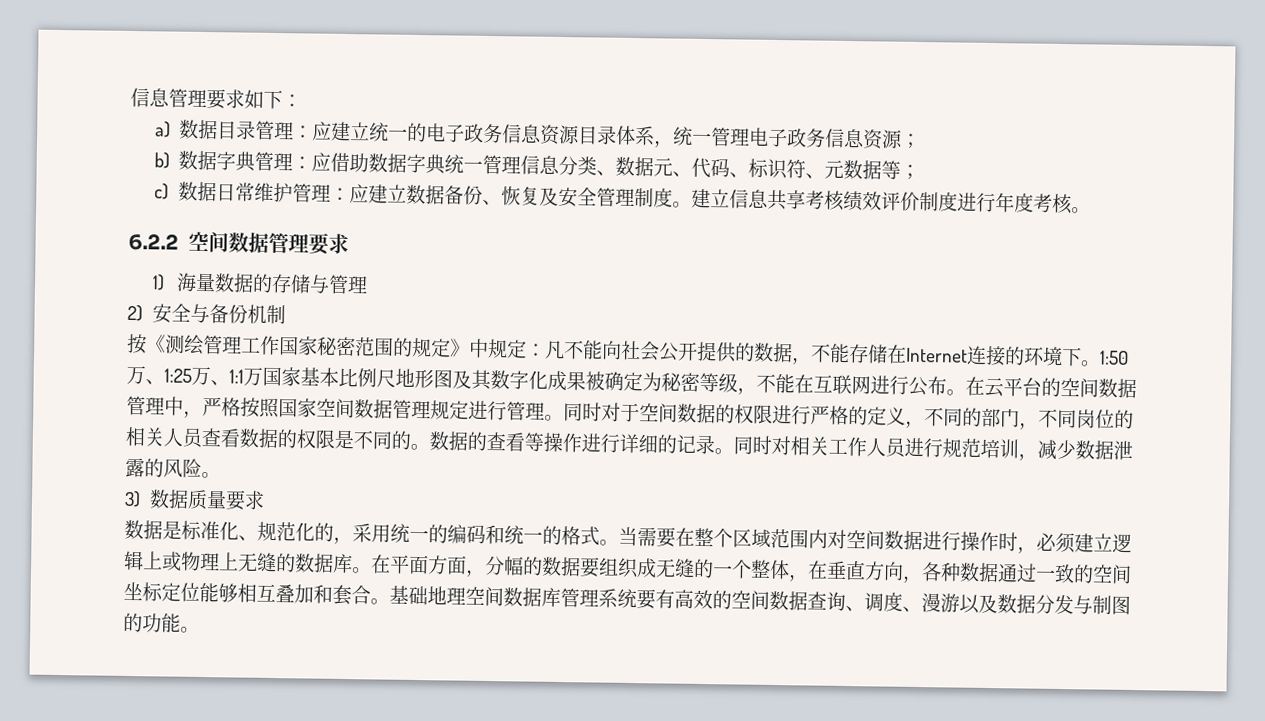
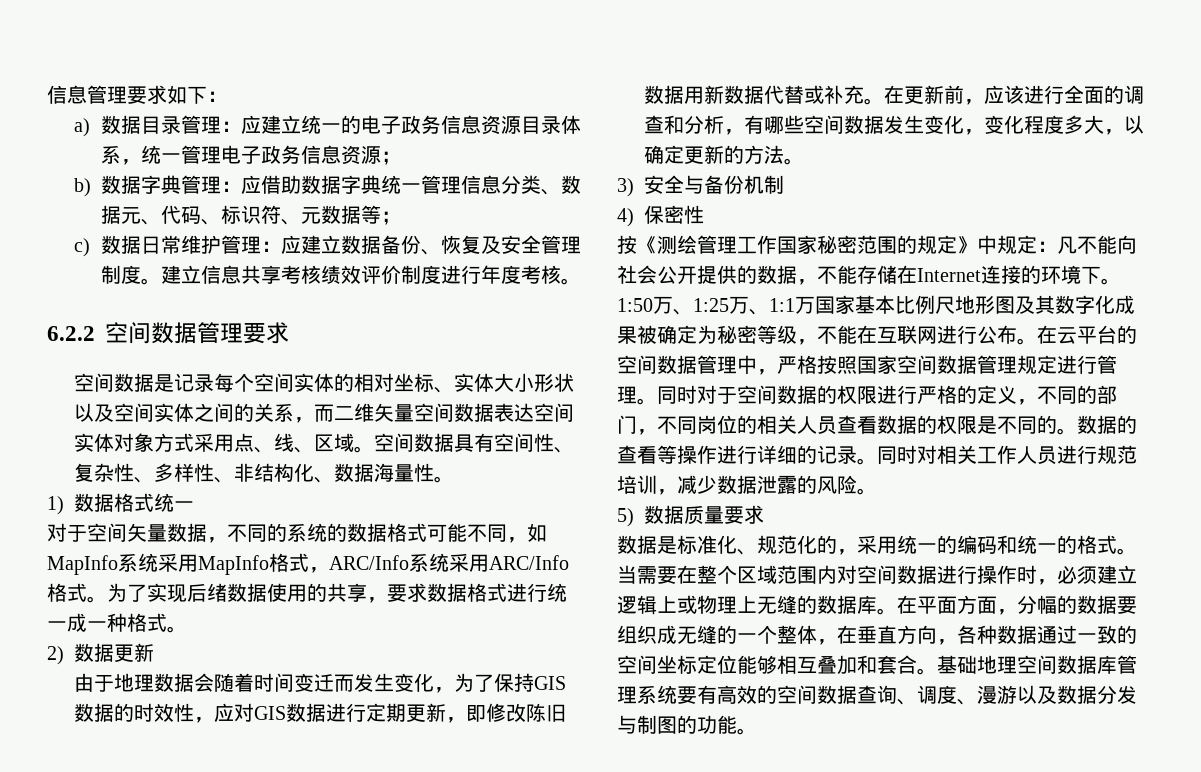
[151,272,369,295] [127,304,143,322] 1)海量数据的存储与管理 // 2) -> [73,373,574,393] [73,403,574,423] [73,433,574,453] [73,463,454,483] [47,493,194,515] [47,523,547,543] [47,553,569,575] [47,583,567,603] [47,613,187,633] [47,643,154,665] [73,673,566,693] [73,703,566,723] [643,85,1144,105] [643,115,1144,135] [643,145,804,165] [617,178,634,197] 空间数据是记录每个空间实体的相对坐标、实体大小形状以及空间实体之间的关系，而二维矢量空间数据表达空间实体对象方式采用点、线、区域。空间数据具有空间性、复杂性、多样性、非结构化、数据海量性。 // 1)数据格式统一 // 对于空间矢量数据，不同的系统的数据格式可能不同，如MapInfo系统采用MapInfo格式，ARC/Info系统采用ARC/Info格式。为了实现后绪数据使用的共享，要求数据格式进行统一成一种格式。 // 2)数据更新 // 由于地理数据会随着时间变迁而发生变化，为了保持GIS数据的时效性，应对GIS数据进行定期更新，即修改陈旧数据用新数据代替或补充。在更新前，应该进行全面的调查和分析，有哪些空间数据发生变化，变化程度多大，以确定更新的方法。 // 3)
(286, 314) none -> [617,205,704,227] // 4)保密性
[124,490,141,508] 3) -> [617,508,634,527] 5)

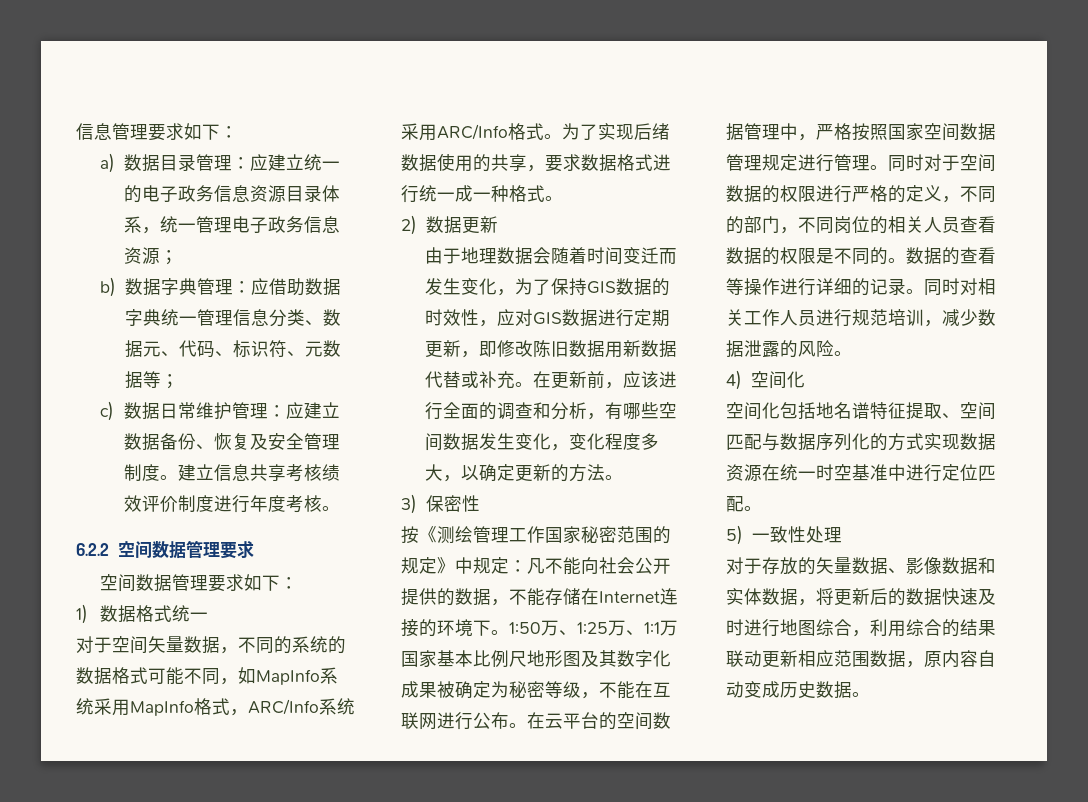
[153,373,574,393] [73,403,574,423] [73,433,574,453] [73,463,454,483] 是记录每个空间实体的相对坐标、实体大小形状以及空间实体之间的关系，而二维矢量空间数据表达空间实体对象方式采用点、线、区域。空间数据具有空间性、复杂性、多样性、非结构化、数据海量性。 -> [171,574,298,592] 管理要求如下：
[644,175,784,194] [617,208,634,227] 安全与备份机制 // 4) -> (417, 504) none
[617,505,764,527] [617,535,1137,555] [617,565,1137,585] [617,595,1137,615] [617,625,1137,645] [617,655,1137,675] [617,685,1137,705] [617,715,737,734] 5)数据质量要求 // 数据是标准化、规范化的，采用统一的编码和统一的格式。当需要在整个区域范围内对空间数据进行操作时，必须建立逻辑上或物理上无缝的数据库。在平面方面，分幅的数据要组织成无缝的一个整体，在垂直方向，各种数据通过一致的空间坐标定位能够相互叠加和套合。基础地理空间数据库管理系统要有高效的空间数据查询、调度、漫游以及数据分发与制图的功能 -> [726,370,805,390] [726,402,996,420] [726,433,996,451] [726,464,996,482] [726,496,762,512] [726,525,842,545] [726,557,996,575] [726,588,996,606] [726,619,996,637] [726,650,996,668] [726,681,852,699] 4)空间化 // 空间化包括地名谱特征提取、空间匹配与数据序列化的方式实现数据资源在统一时空基准中进行定位匹配。 // 5)一致性处理 // 对于存放的矢量数据、影像数据和实体数据，将更新后的数据快速及时进行地图综合，利用综合的结果联动更新相应范围数据，原内容自动变成历史数据

